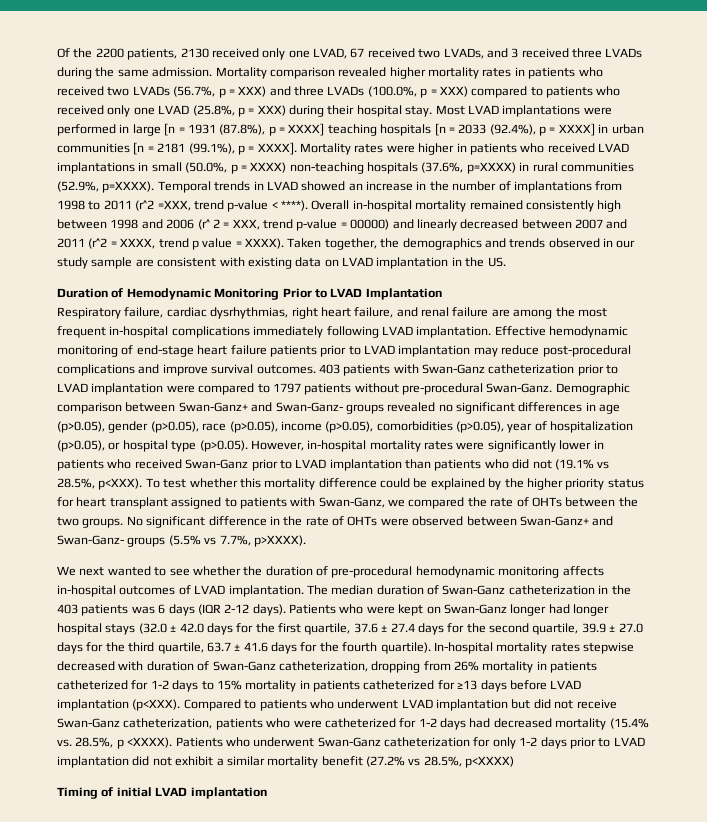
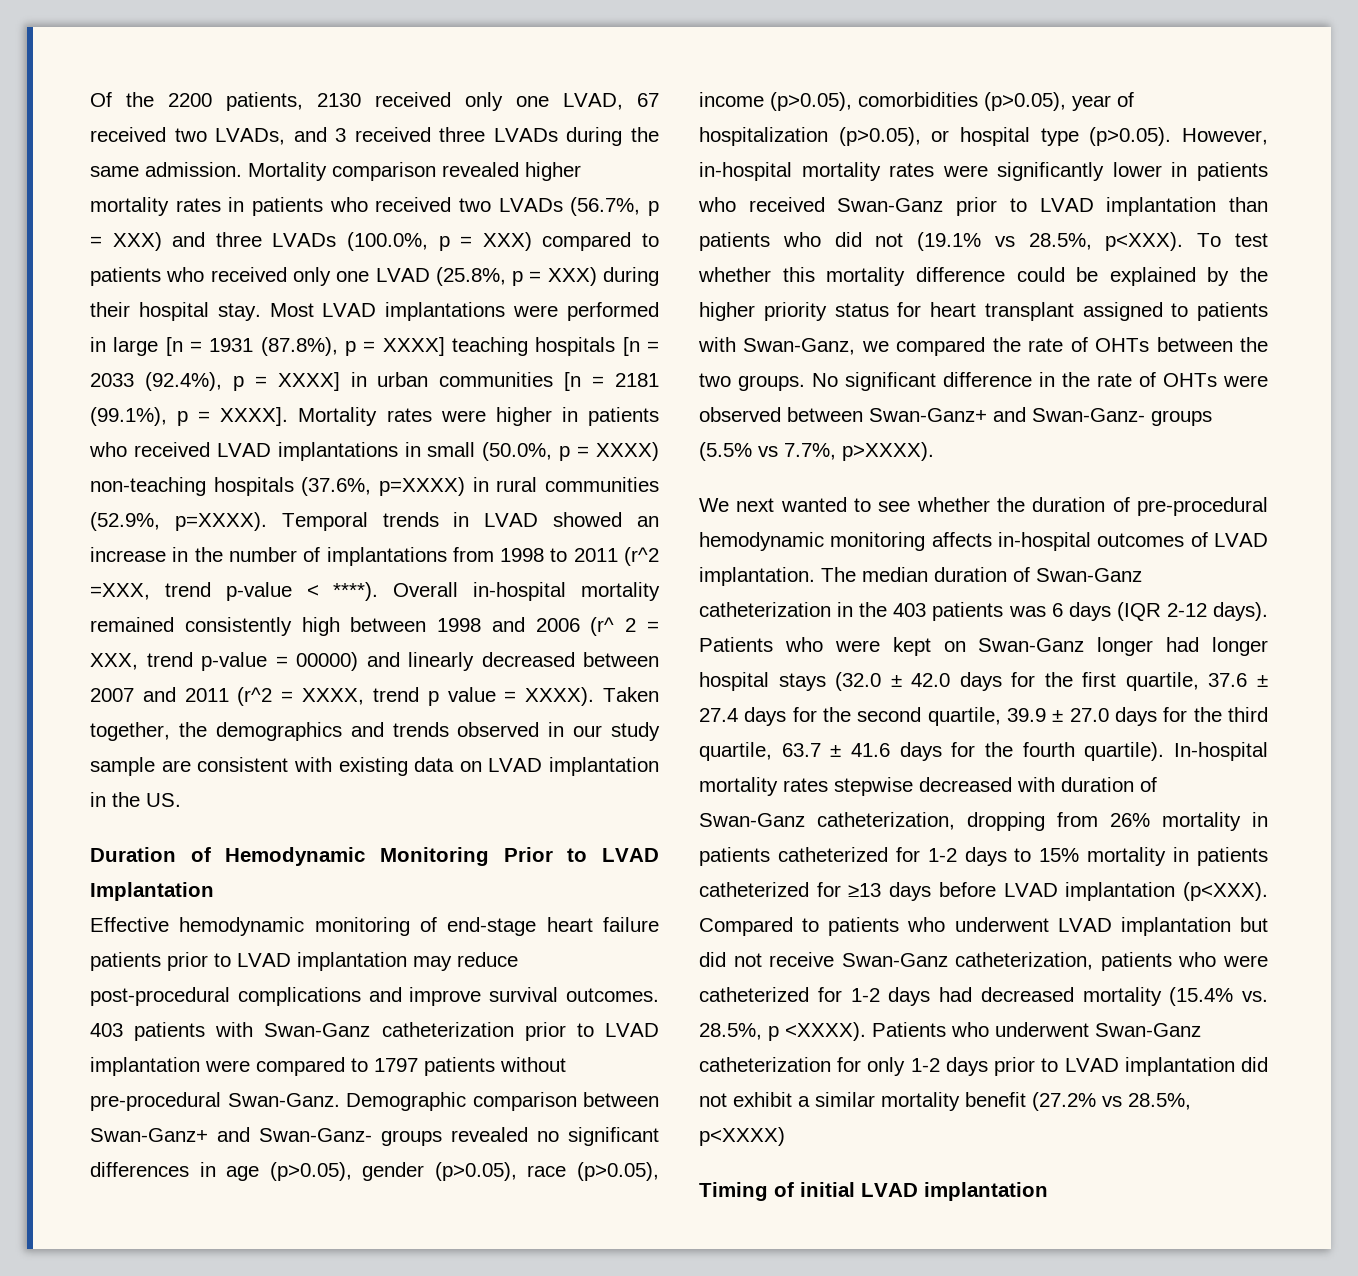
[57,307,607,319] [57,326,492,338] Respiratory failure, cardiac dysrhythmias, right heart failure, and renal failure are among the most frequent in-hospital complications immediately following LVAD implantation. -> (214, 891) none

